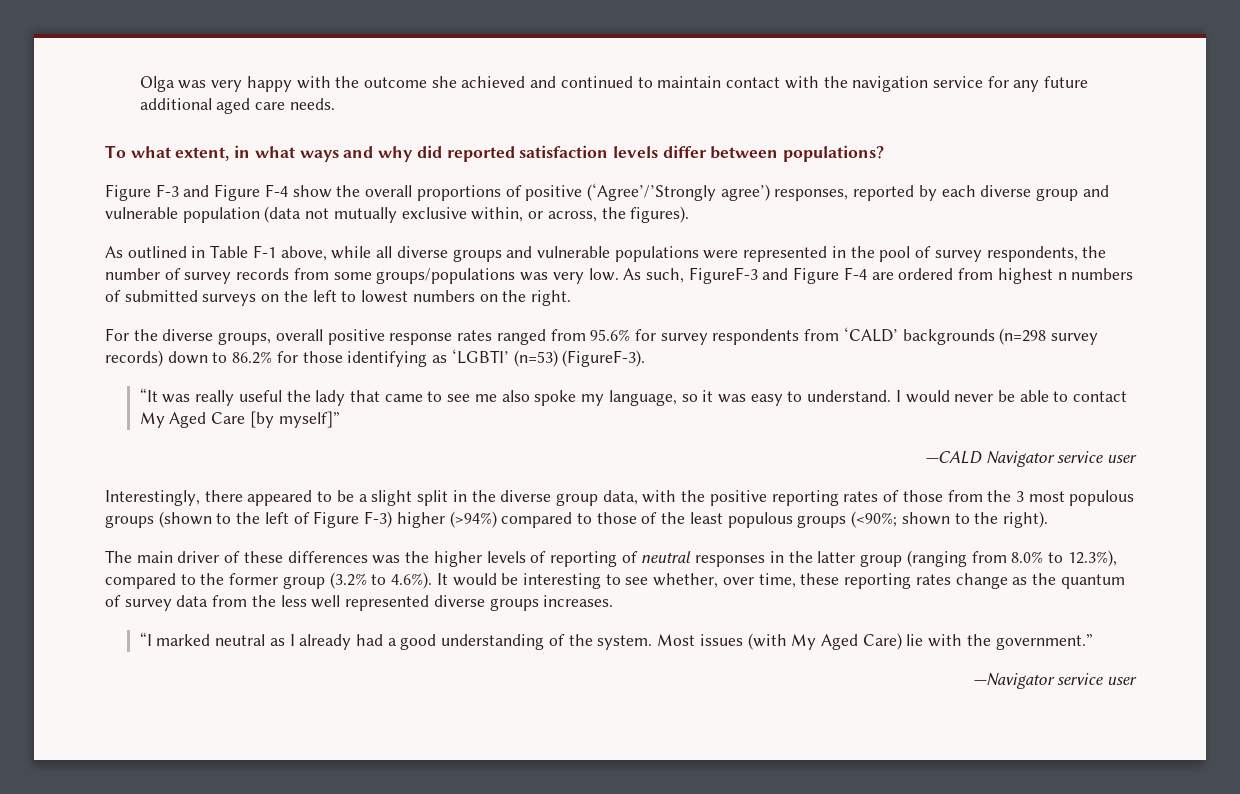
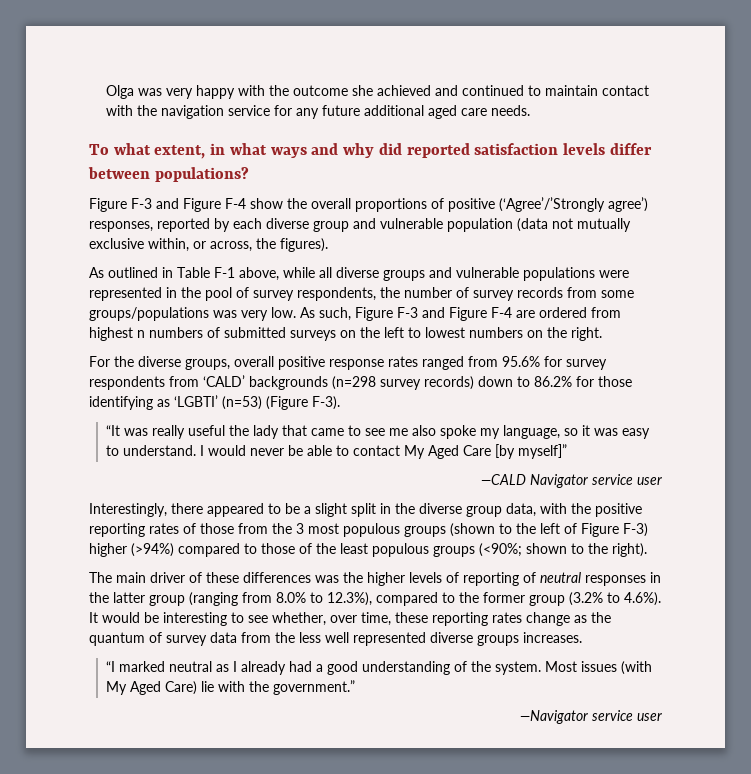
[688,267,758,284] FigureF-3 -> [355,307,418,321] Figure F-3
[562,350,646,367] (FigureF-3). -> [266,396,340,410] (Figure F-3).

